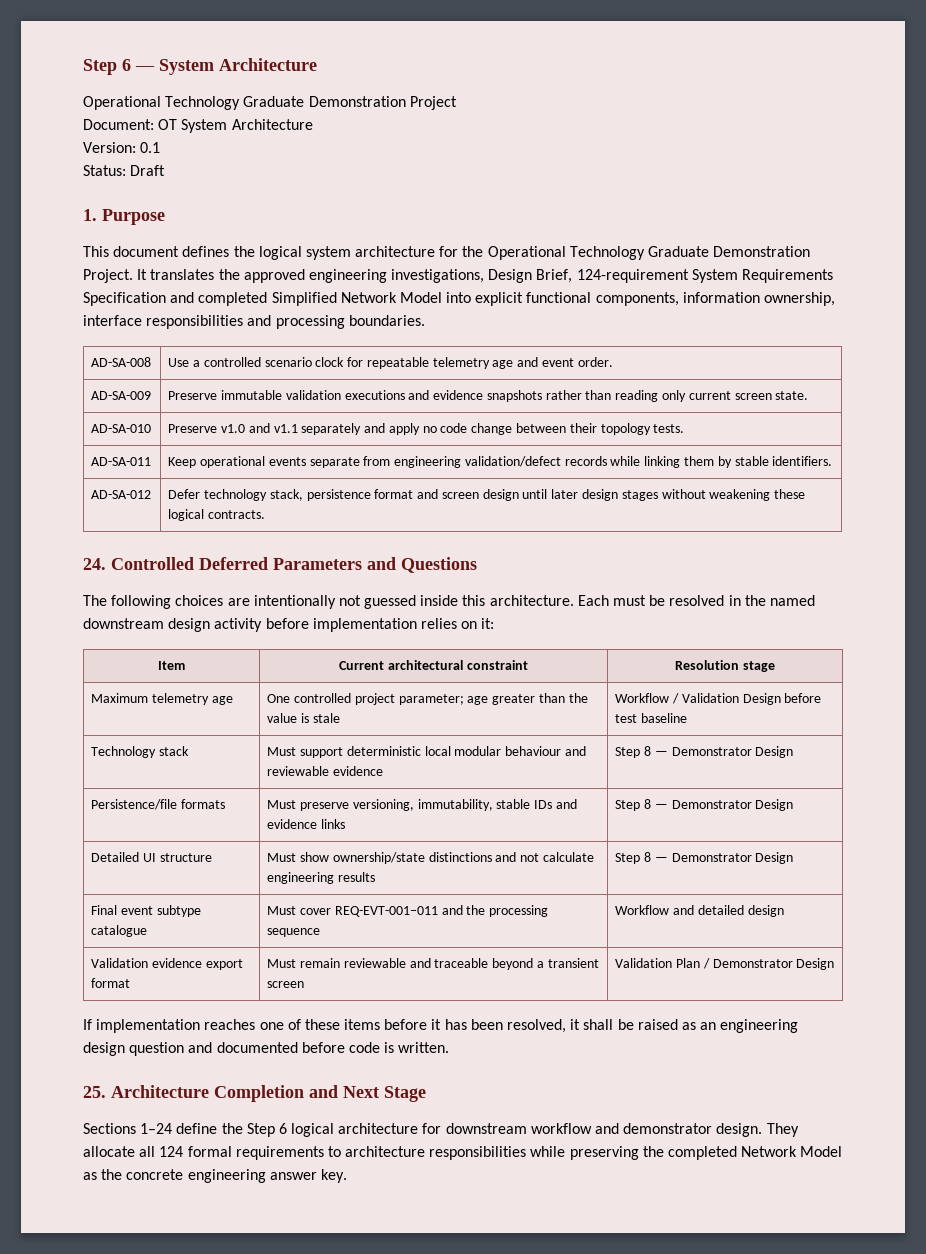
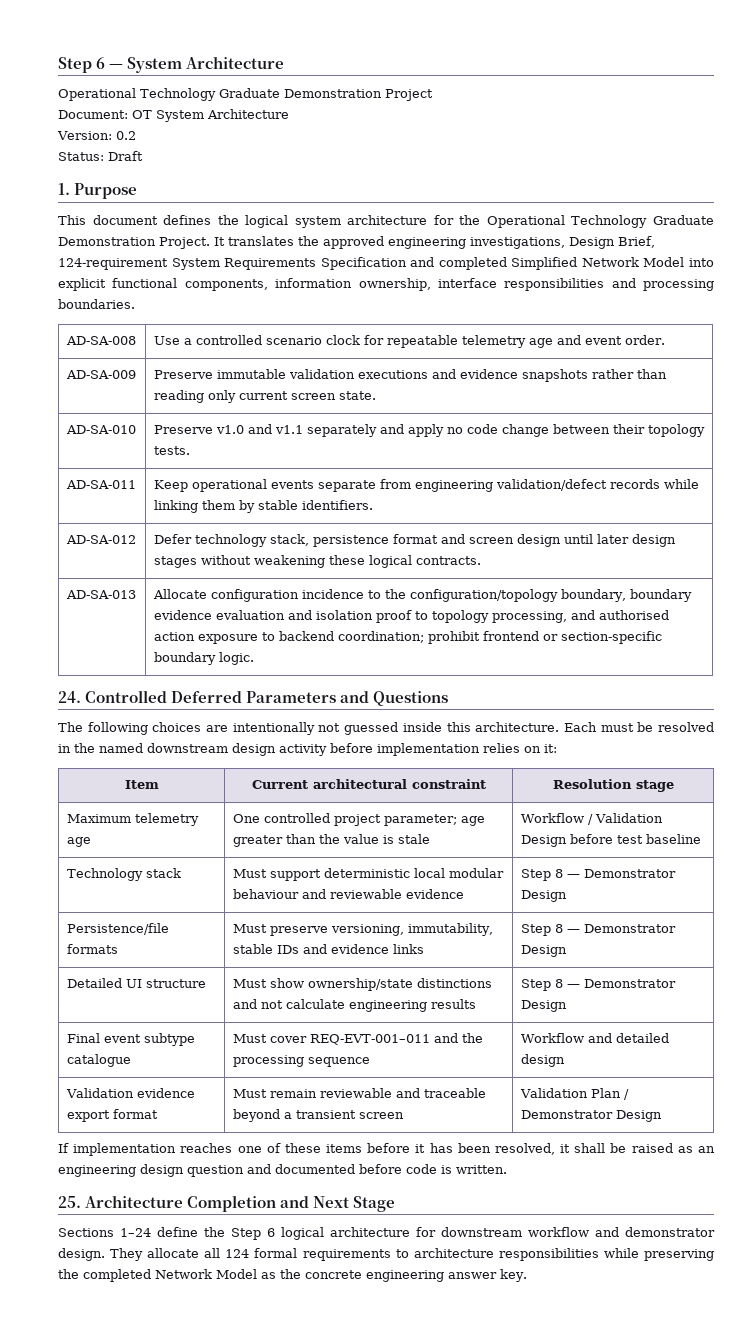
[140,142,161,153] 0.1 -> [115,131,136,140] 0.2
(265, 514) none -> [65,590,136,599] [152,589,692,602] [153,610,669,623] [153,631,662,644] [153,652,254,665] // AD-SA-013 | Allocate configuration incidence to the configuration/topology boundary, boundary evidence evaluation and isolation proof to topology processing, and authorised action exposure to backend coordination; prohibit frontend or section-specific boundary logic.

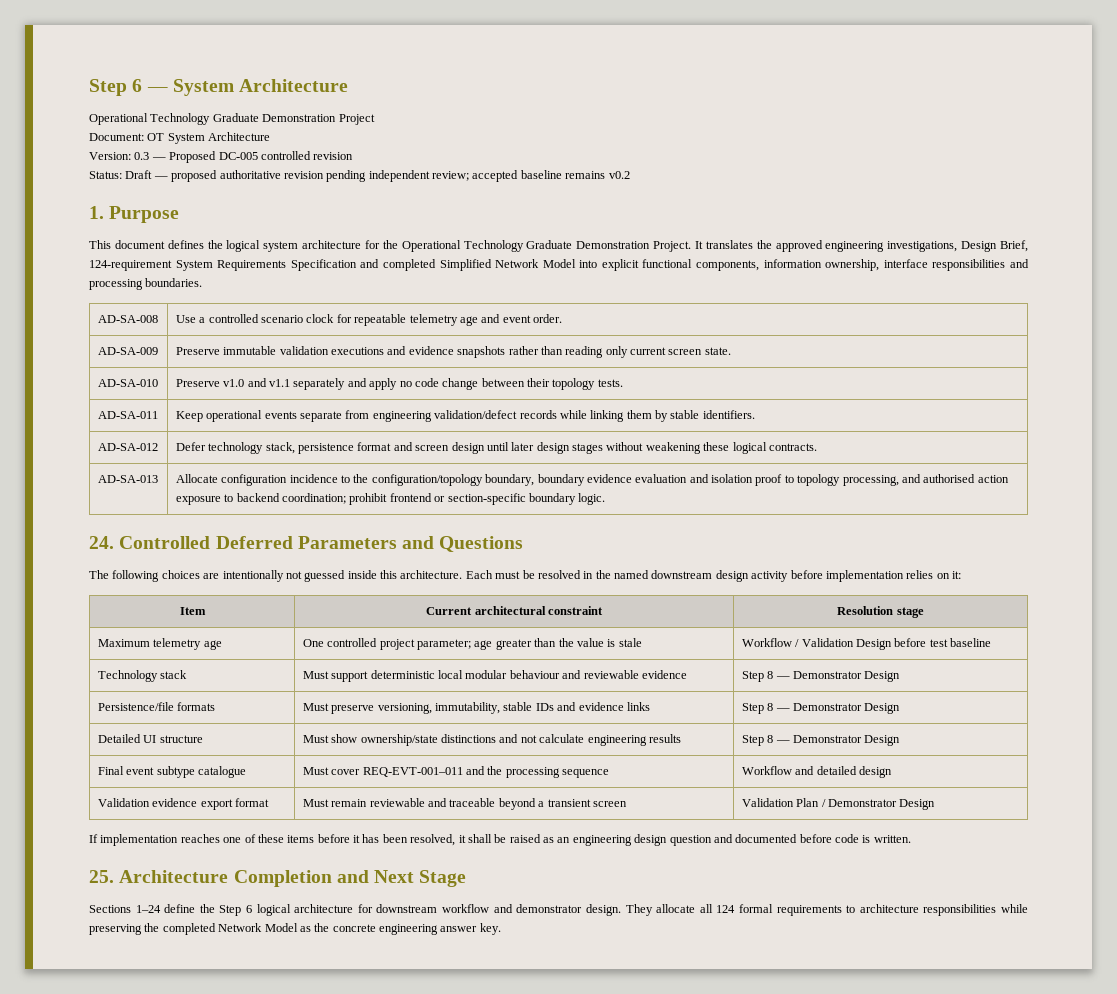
[115,131,136,140] [58,151,143,161] 0.2 // Status: Draft -> [134,151,354,163] [89,170,630,182] 0.3 — Proposed DC-005 controlled revision // Status: Draft — proposed authoritative revision pending independent review; accepted baseline remains v0.2

